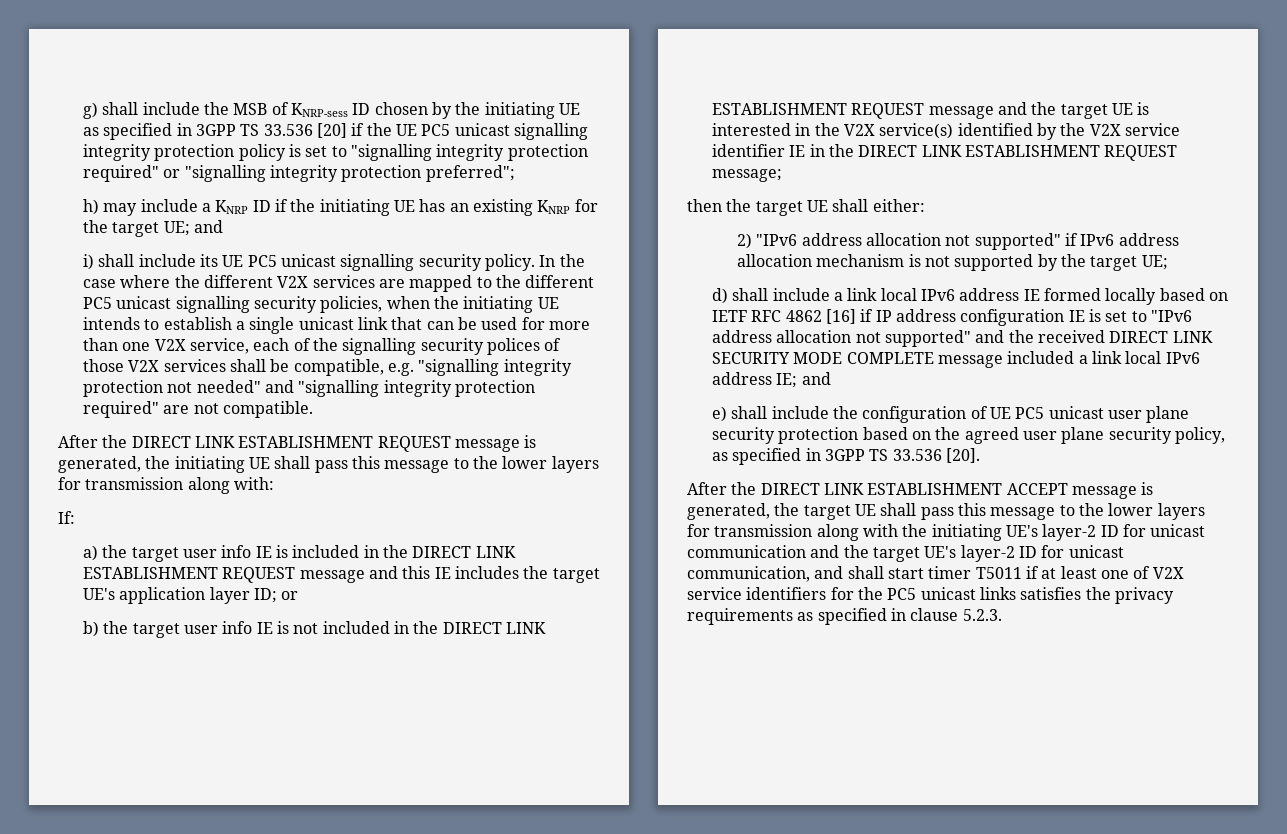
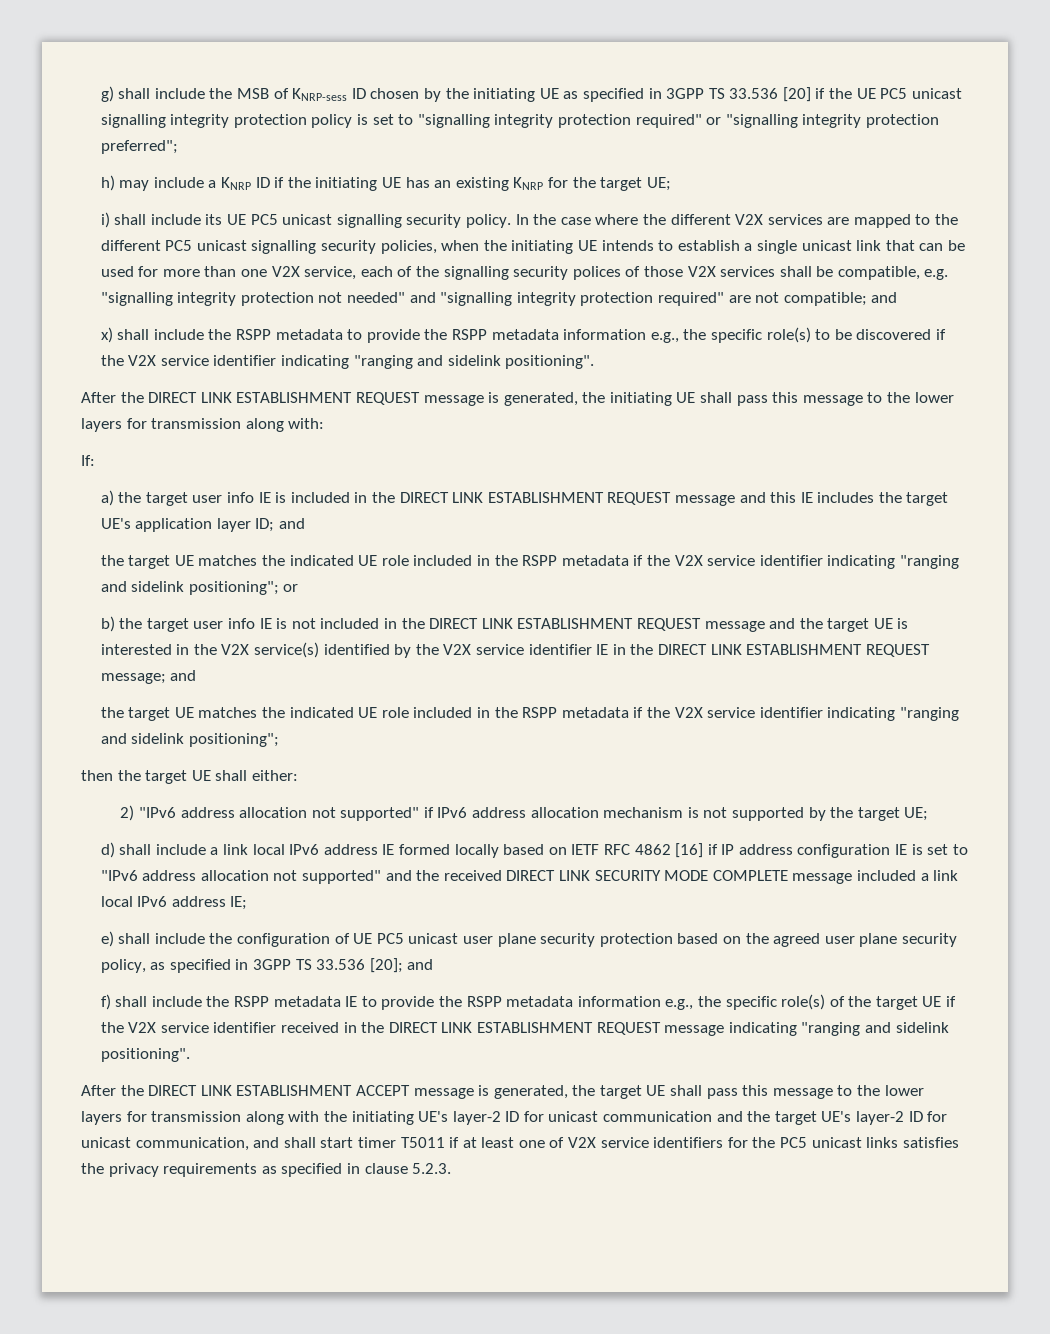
[194,220,224,233] and -> (671, 184) none
[223,401,314,418] compatible. -> [783,292,898,306] [100,327,946,343] [100,355,595,369] compatible; and // x) shall include the RSPP metadata to provide the RSPP metadata information e.g., the specific role(s) to be discovered if the V2X service identifier indicating "ranging and sidelink positioning".
(278, 595) none -> [279,518,306,529] [100,555,959,569] [100,581,279,595] and // the target UE matches the indicated UE role included in the RSPP metadata if the V2X service identifier indicating "ranging and sidelink positioning";
(783, 175) none -> [170,670,197,681] [100,707,959,721] [100,733,279,747] and // the target UE matches the indicated UE role included in the RSPP metadata if the V2X service identifier indicating "ranging and sidelink positioning";
[801,372,831,385] and -> (248, 903) none
[945,448,980,463] [20]. -> [369,958,434,973] [100,994,957,1010] [100,1022,949,1036] [100,1048,190,1062] [20]; and // f) shall include the RSPP metadata IE to provide the RSPP metadata information e.g., the specific role(s) of the target UE if the V2X service identifier received in the DIRECT LINK ESTABLISHMENT REQUEST message indicating "ranging and sidelink positioning".

